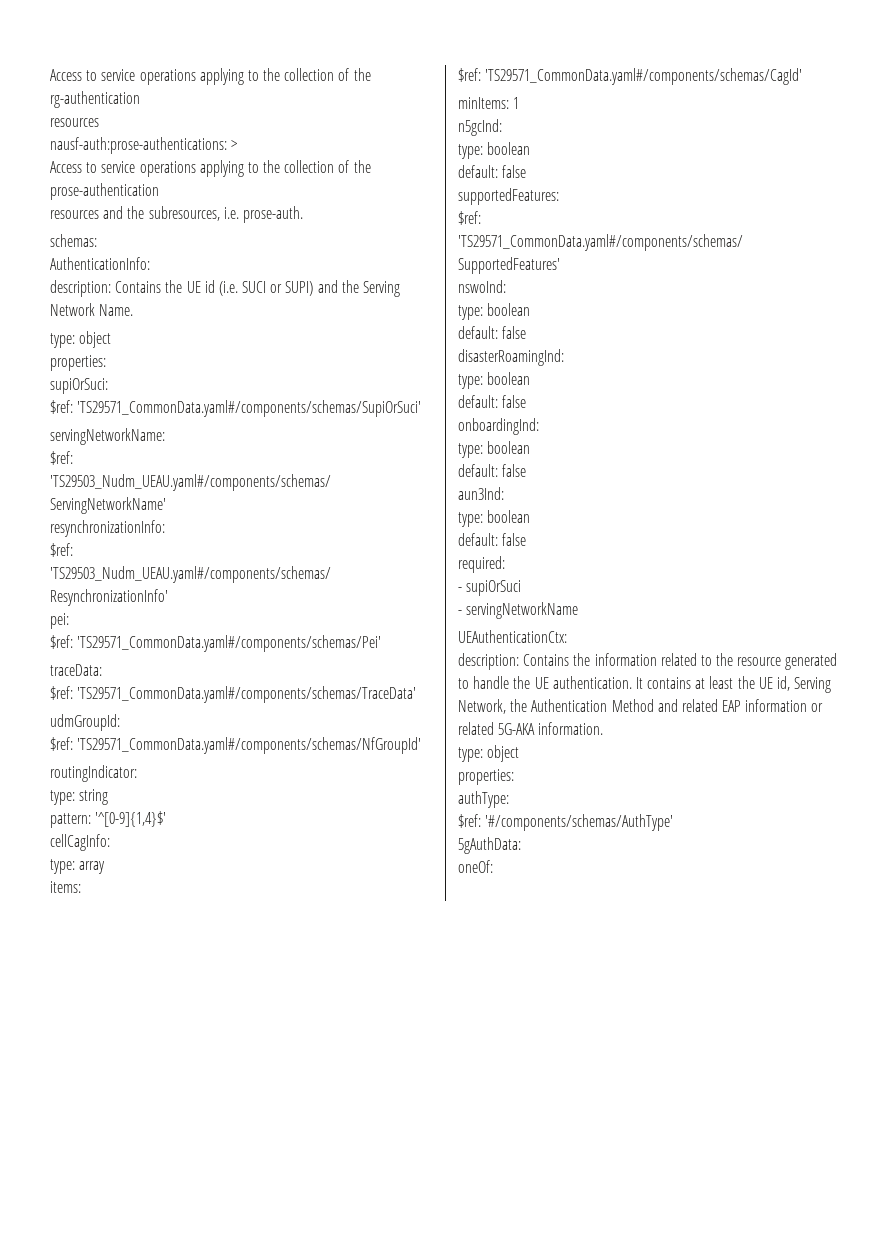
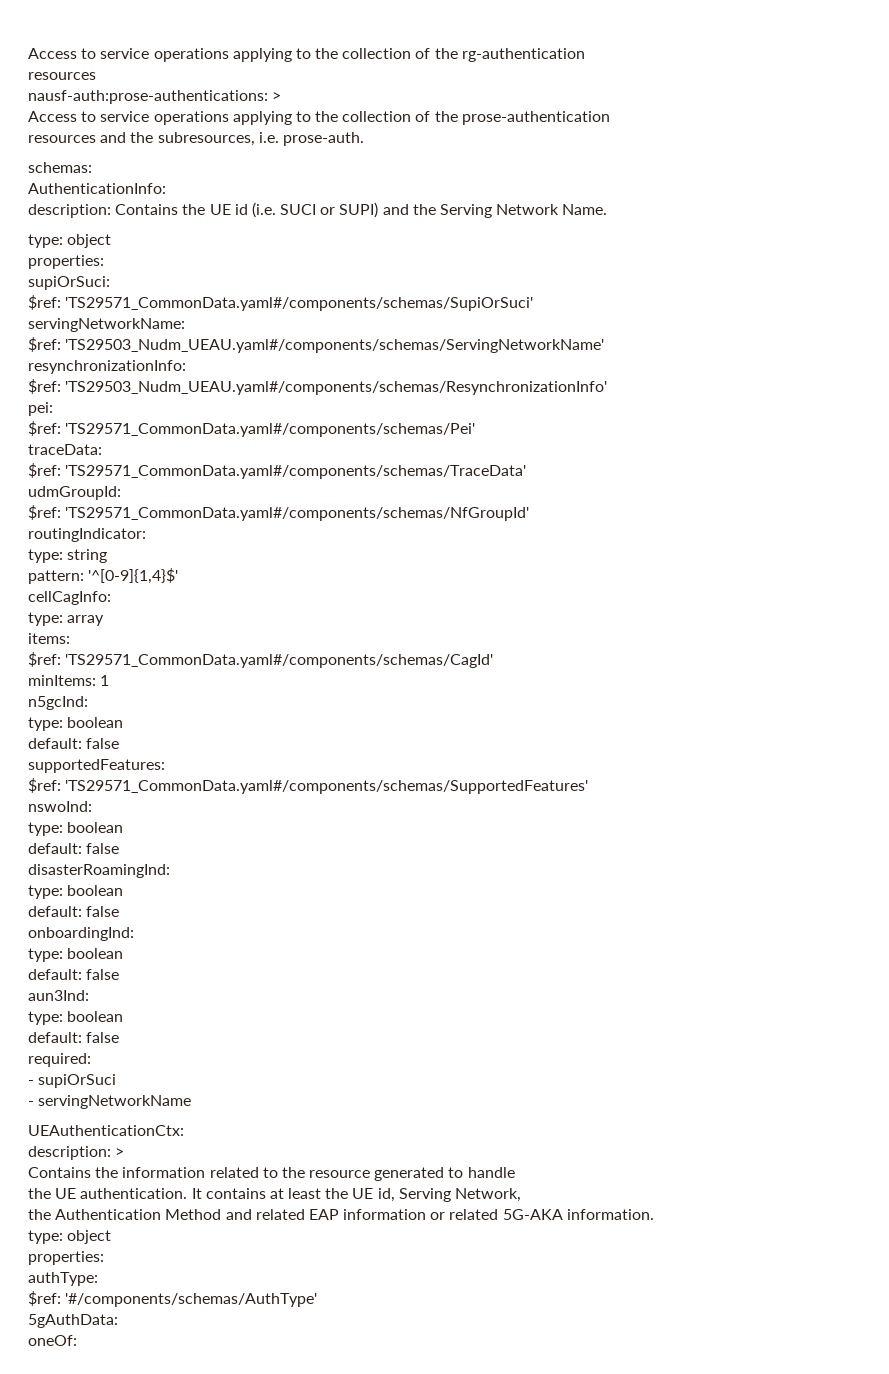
(519, 661) none -> [115,1148,125,1157] > //
(510, 682) none -> (515, 1172) //
(506, 706) none -> (522, 1195) //

